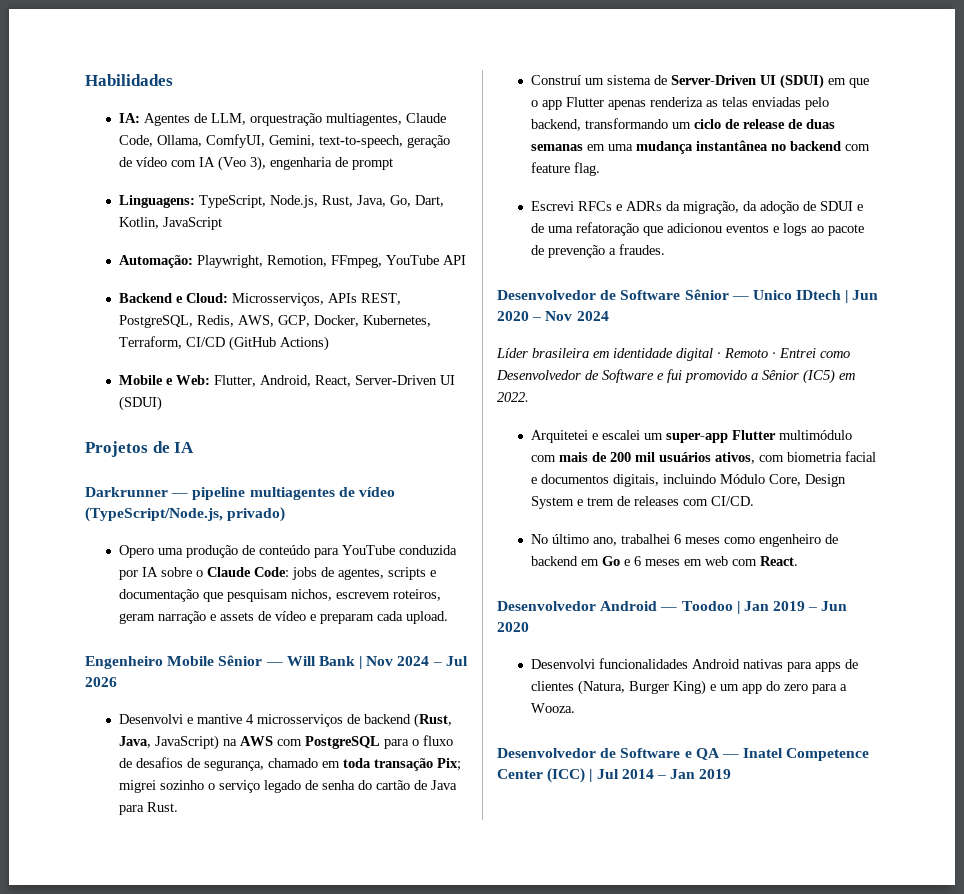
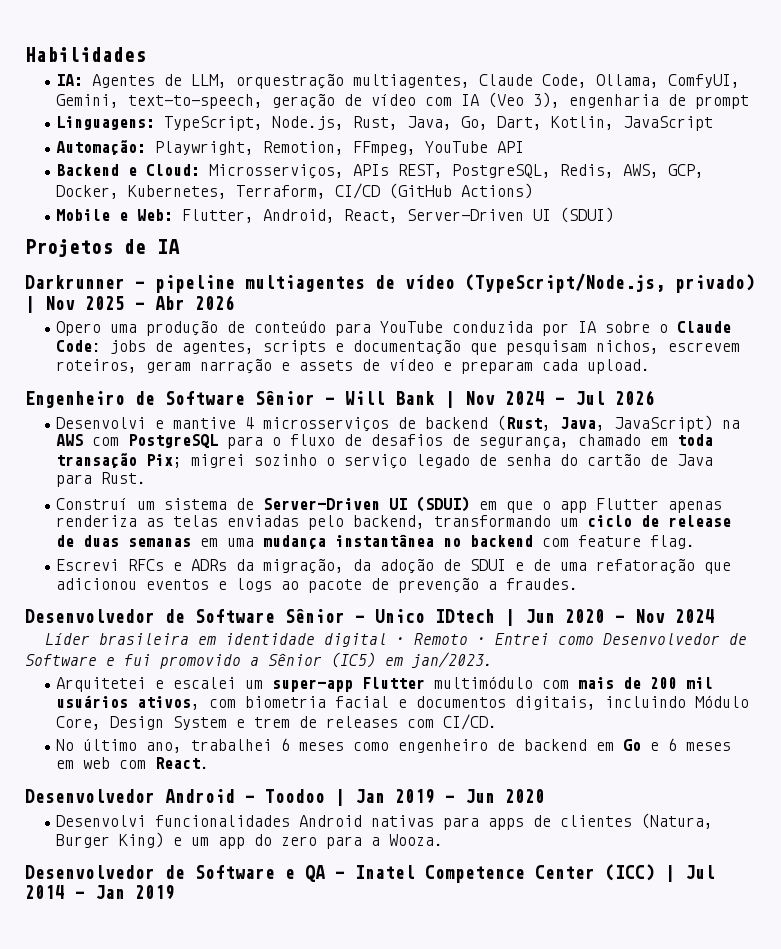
(286, 514) none -> [25,295,235,313] | Nov 2025 – Abr 2026
[167,656,215,666] Mobile -> [135,391,245,405] de Software
[497,392,529,402] 2022. -> [411,652,493,668] jan/2023.

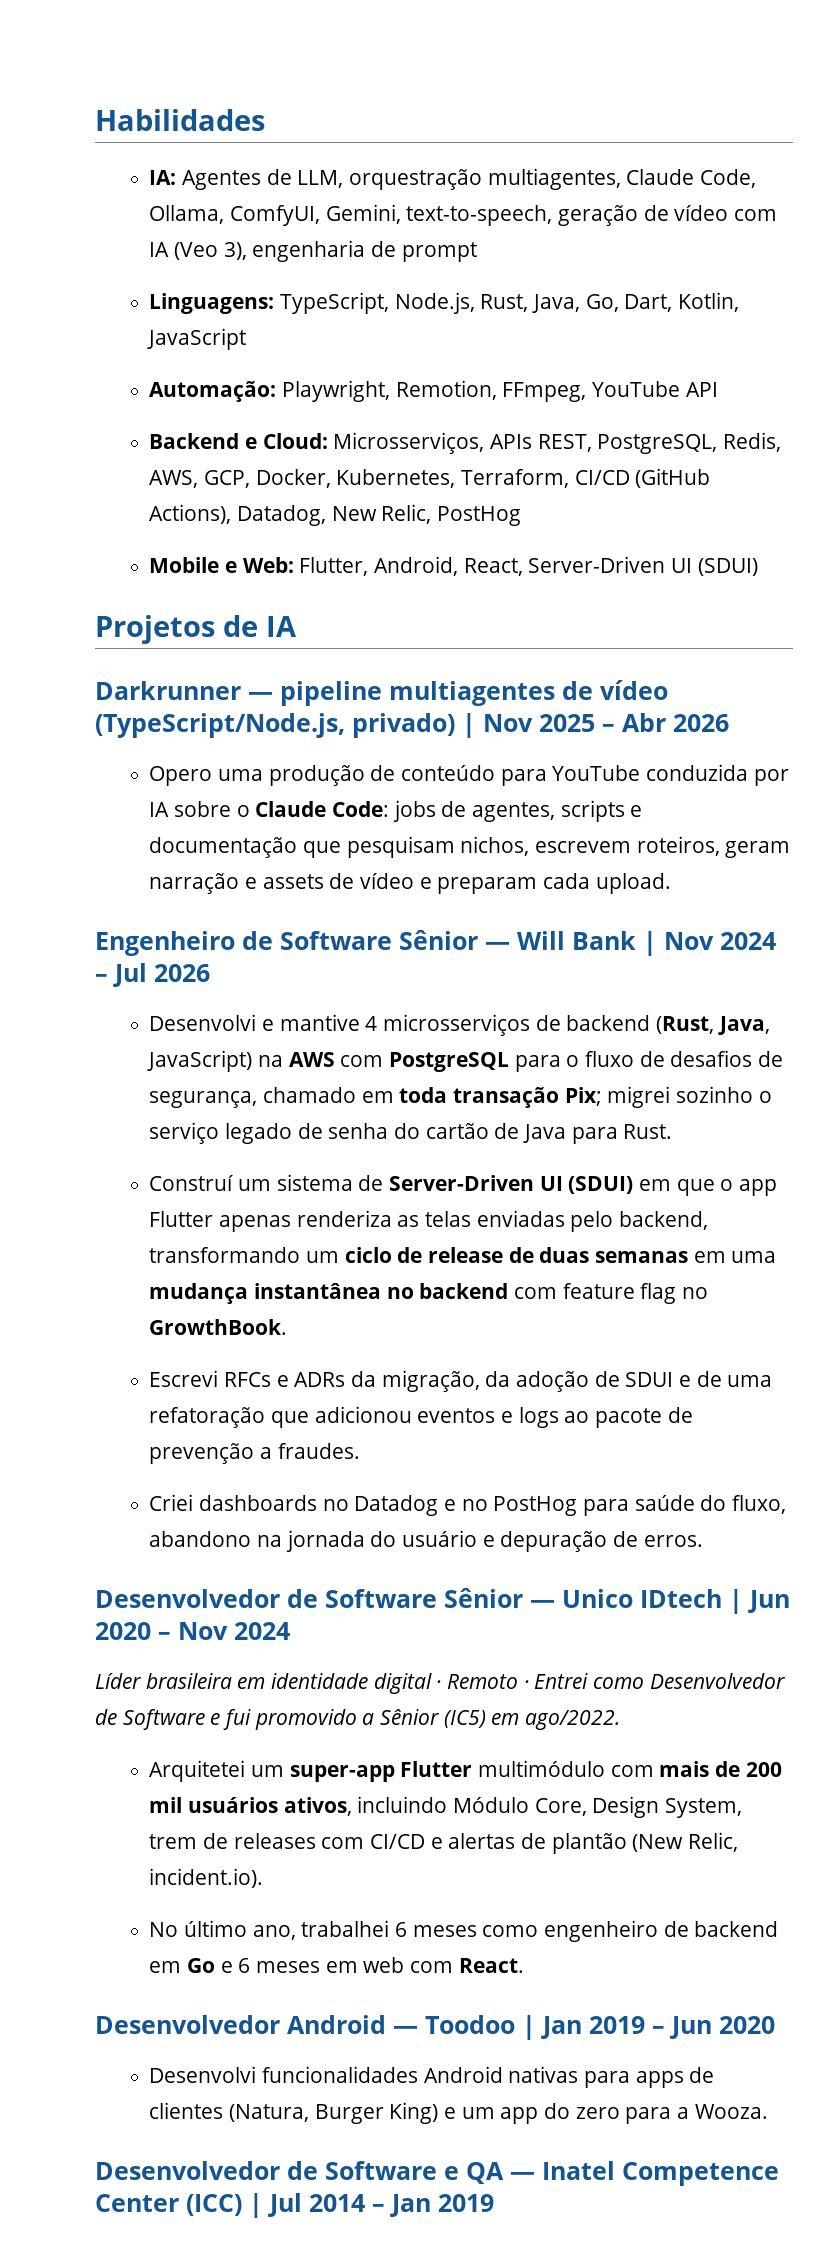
[461,183,534,199] Actions) -> [149,504,522,526] Actions), Datadog, New Relic, PostHog
[650,535,696,549] flag. -> [640,1283,709,1304] [149,1319,288,1335] flag no GrowthBook.
(579, 584) none -> [149,1494,787,1516] [149,1530,703,1552] // Criei dashboards no Datadog e no PostHog para saúde do fluxo, abandono na jornada do usuário e depuração de erros.
[411,652,493,668] jan/2023. -> [525,1710,621,1730] ago/2022.
[155,677,237,689] e escalei -> (246, 1771) none
[209,696,597,710] com biometria facial e documentos digitais, -> (352, 1806) none
[173,716,246,730] System e -> [665,1798,743,1818] System,
[443,714,498,730] CI/CD. -> [370,1832,739,1854] [149,1868,264,1888] CI/CD e alertas de plantão (New Relic, incident.io).

